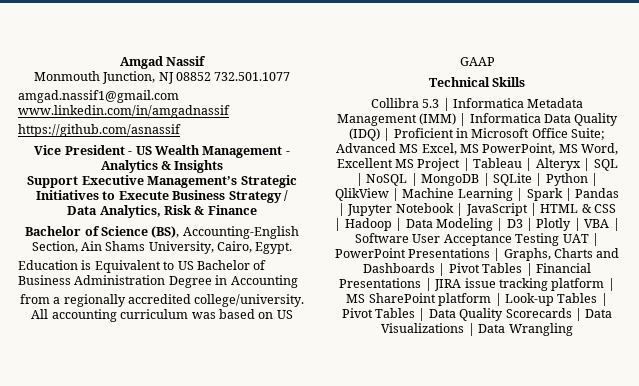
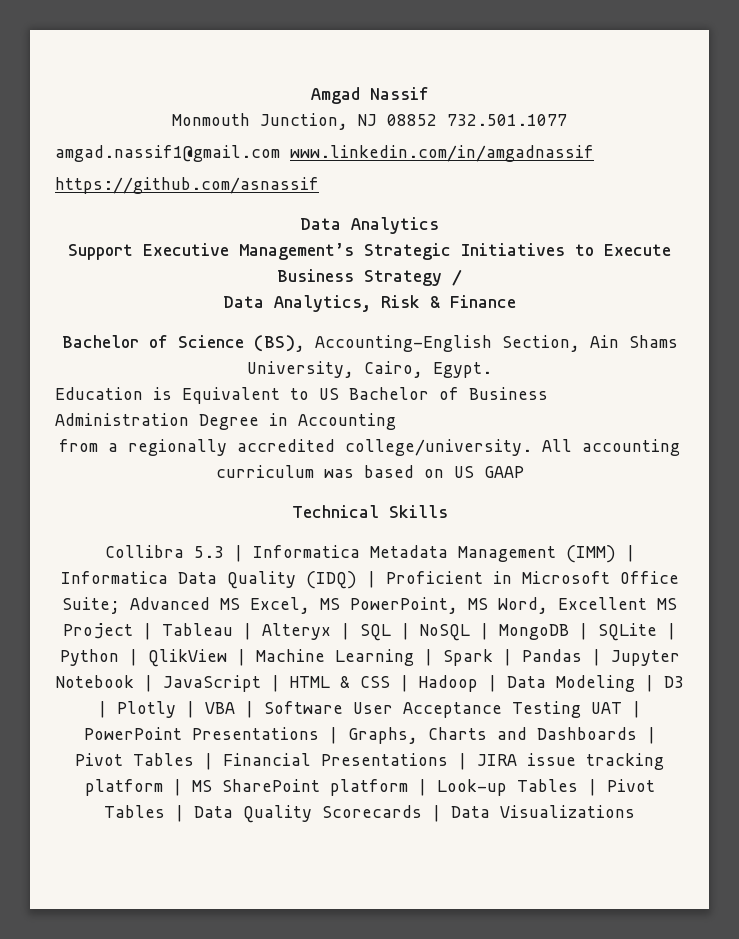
[34,145,290,158] Vice President - US Wealth Management - -> [300,218,341,230] Data
[161,160,224,173] & Insights -> (439, 225) none
[467,323,573,336] | Data Wrangling -> (635, 811) none

